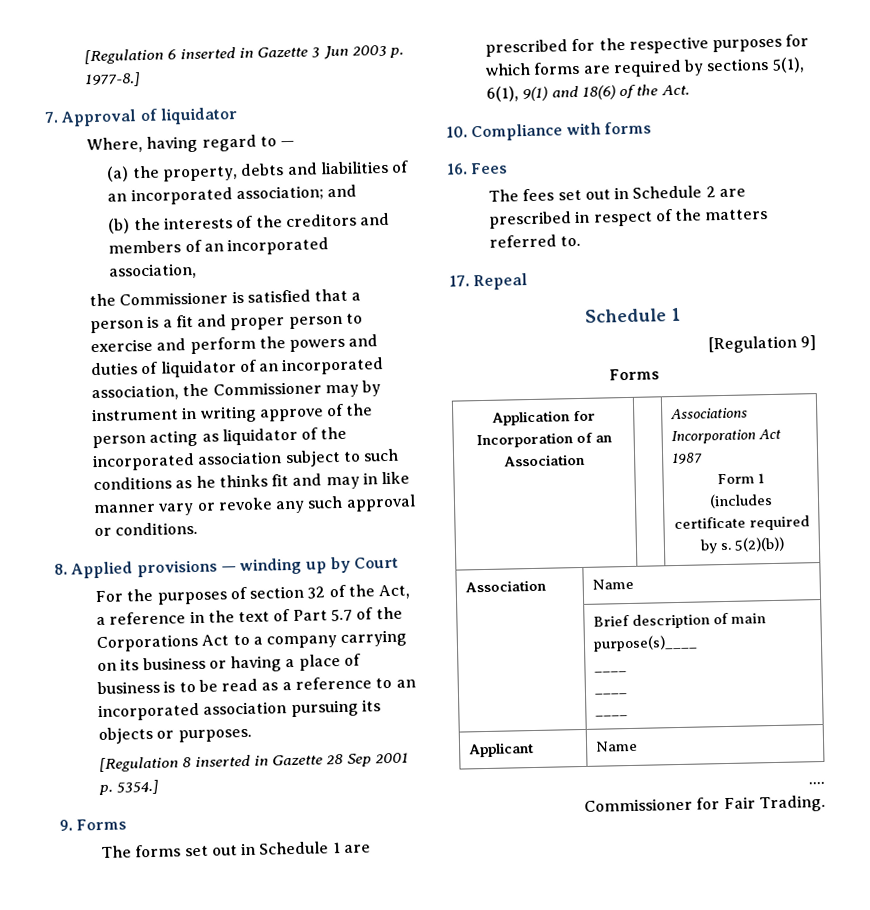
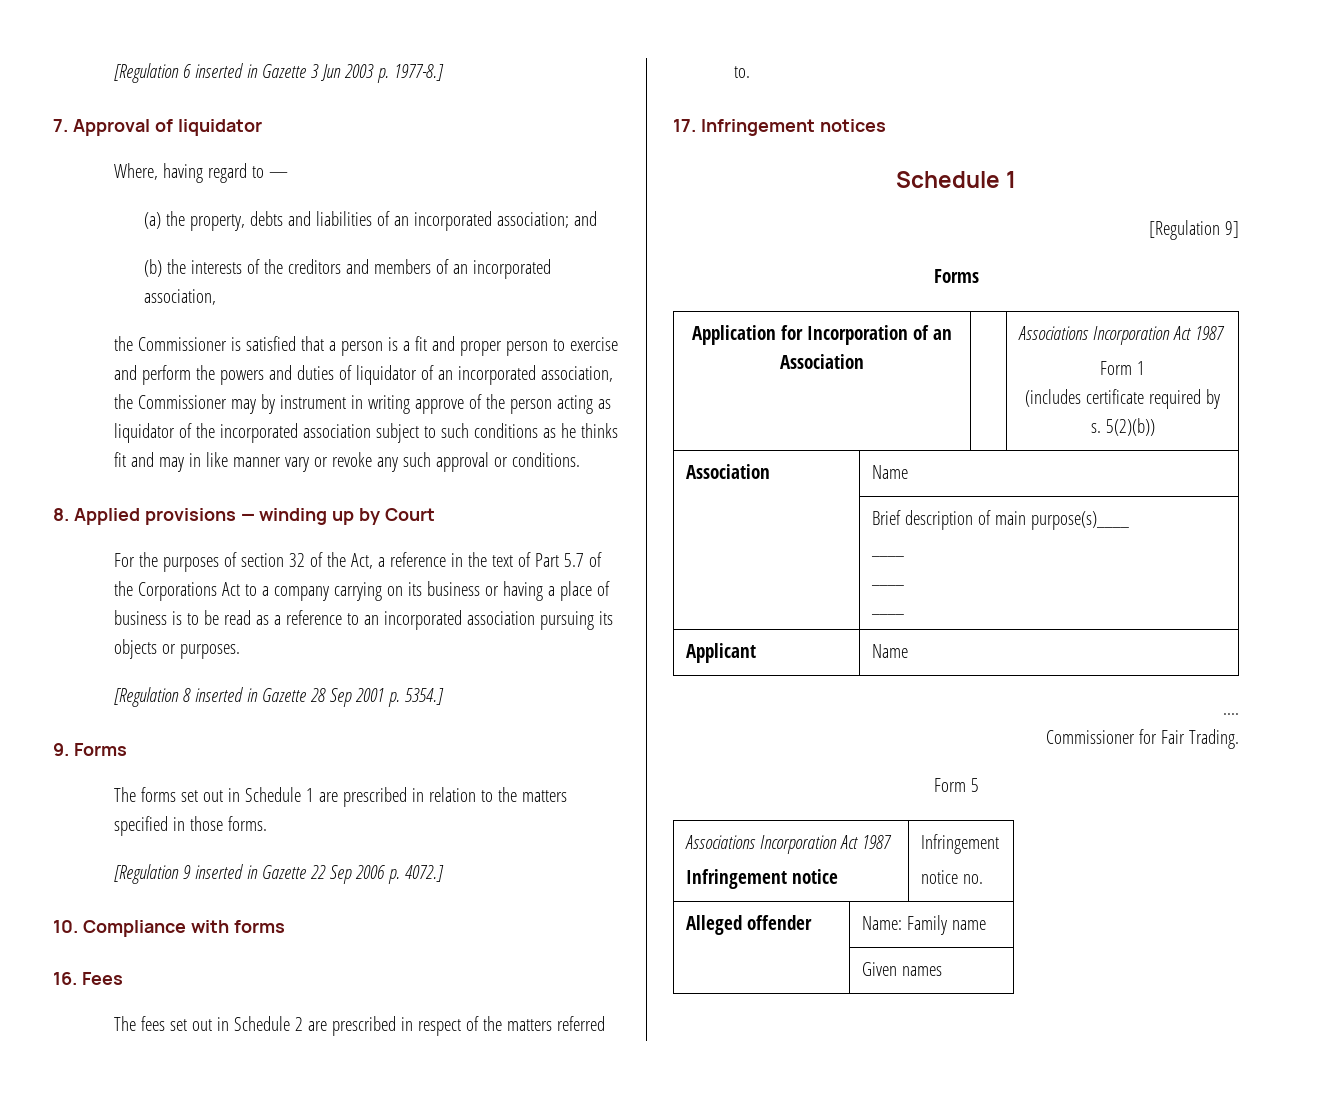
[571,34,810,54] [484,57,805,78] [485,84,690,102] for the respective purposes for which forms are required by sections 5(1), 6(1), 9(1) and 18(6) of the Act. -> [411,787,567,802] [113,816,267,836] [113,864,444,884] in relation to the matters specified in those forms. // [Regulation 9 inserted in Gazette 22 Sep 2006 p. 4072.]
[473,273,529,291] Repeal -> [700,119,886,136] Infringement notices
(827, 803) none -> [933,778,979,792] [684,835,892,854] [685,869,838,889] [920,834,999,854] [920,870,983,884] [685,915,812,935] [861,915,986,935] [861,962,942,976] // Form 5 // Associations Incorporation Act 1987 // Infringement notice | Infringement // notice no. // Alleged offender | Name: Family name // | Given names

